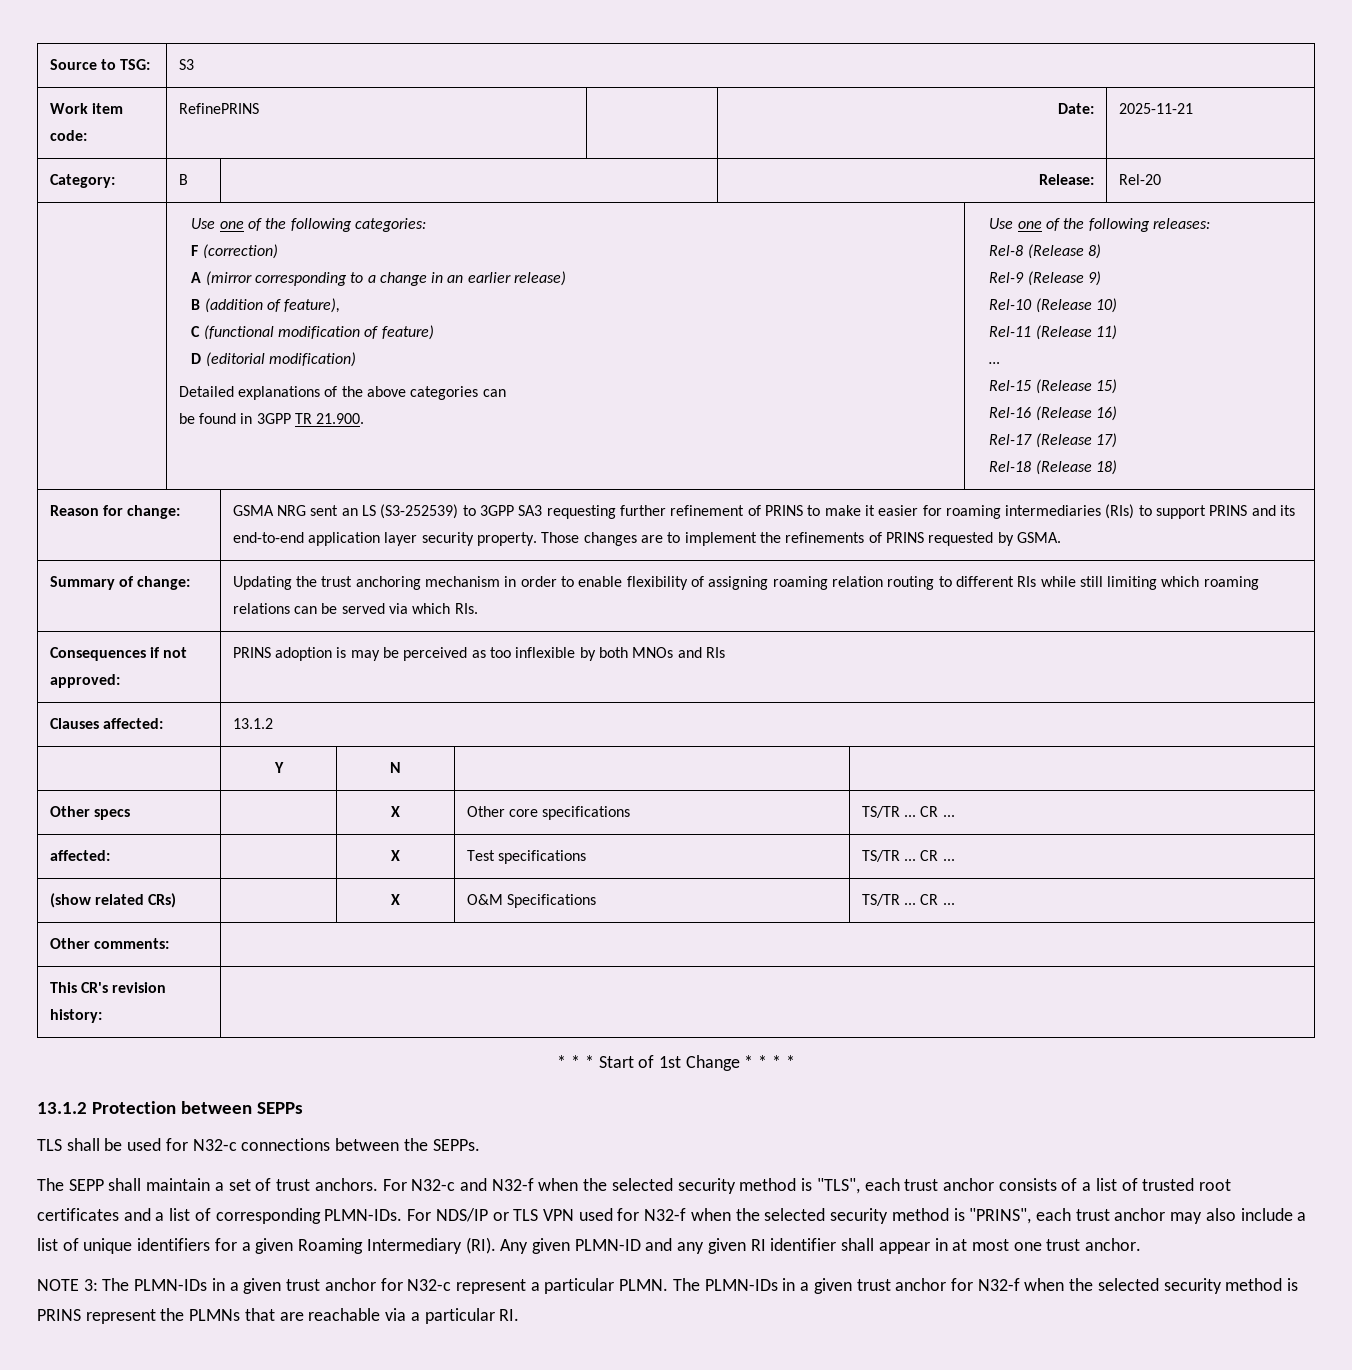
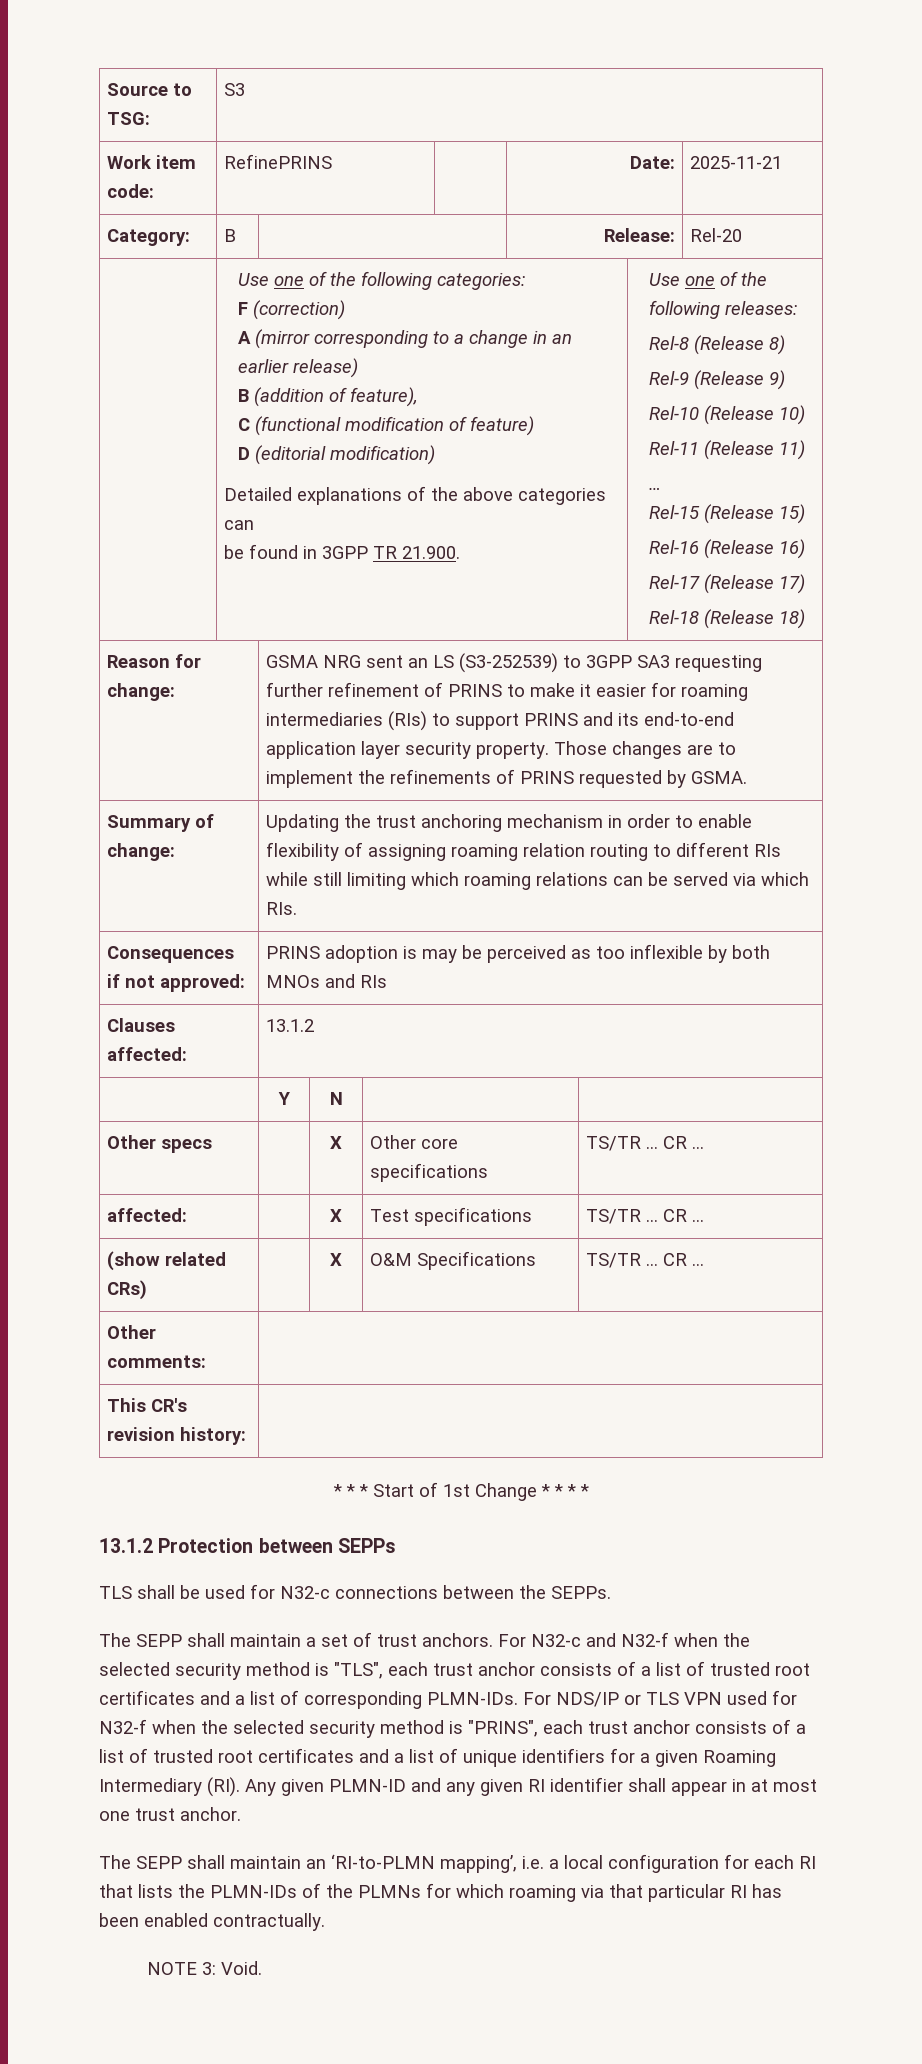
[1170,1208,1293,1224] may also include -> [695,1719,806,1734] [99,1748,389,1763] consists of a list of trusted root certificates and
[37,1278,1299,1294] [37,1308,520,1324] NOTE 3: The PLMN-IDs in a given trust anchor for N32-c represent a particular PLMN. The PLMN-IDs in a given trust anchor for N32-f when the selected security method is PRINS represent the PLMNs that are reachable via a particular RI. -> [99,1854,816,1873] [99,1883,782,1902] [99,1913,325,1931] [147,1961,263,1975] The SEPP shall maintain an ‘RI-to-PLMN mapping’, i.e. a local configuration for each RI that lists the PLMN-IDs of the PLMNs for which roaming via that particular RI has been enabled contractually. // NOTE 3: Void.

